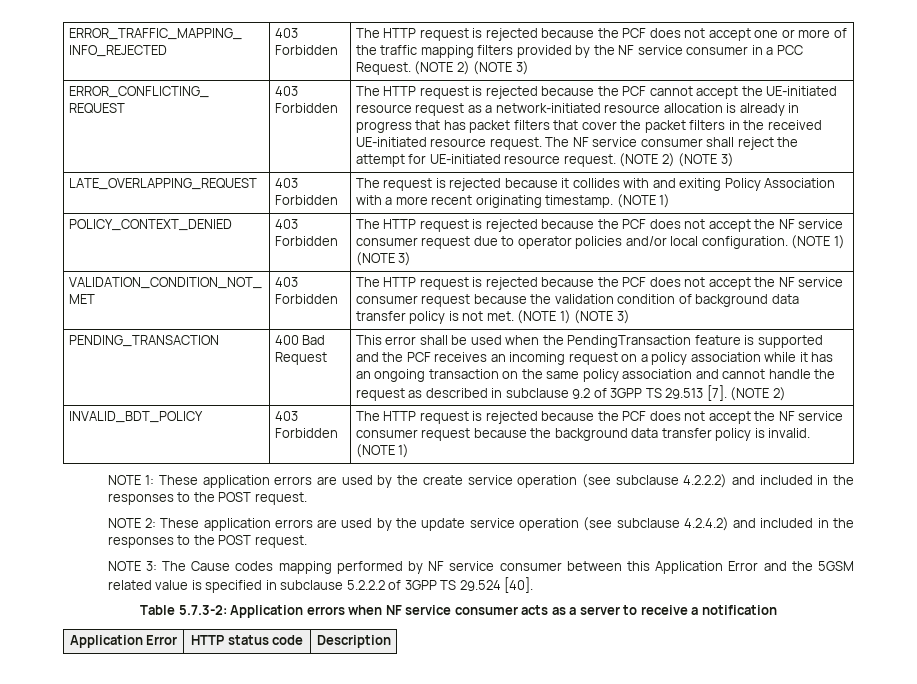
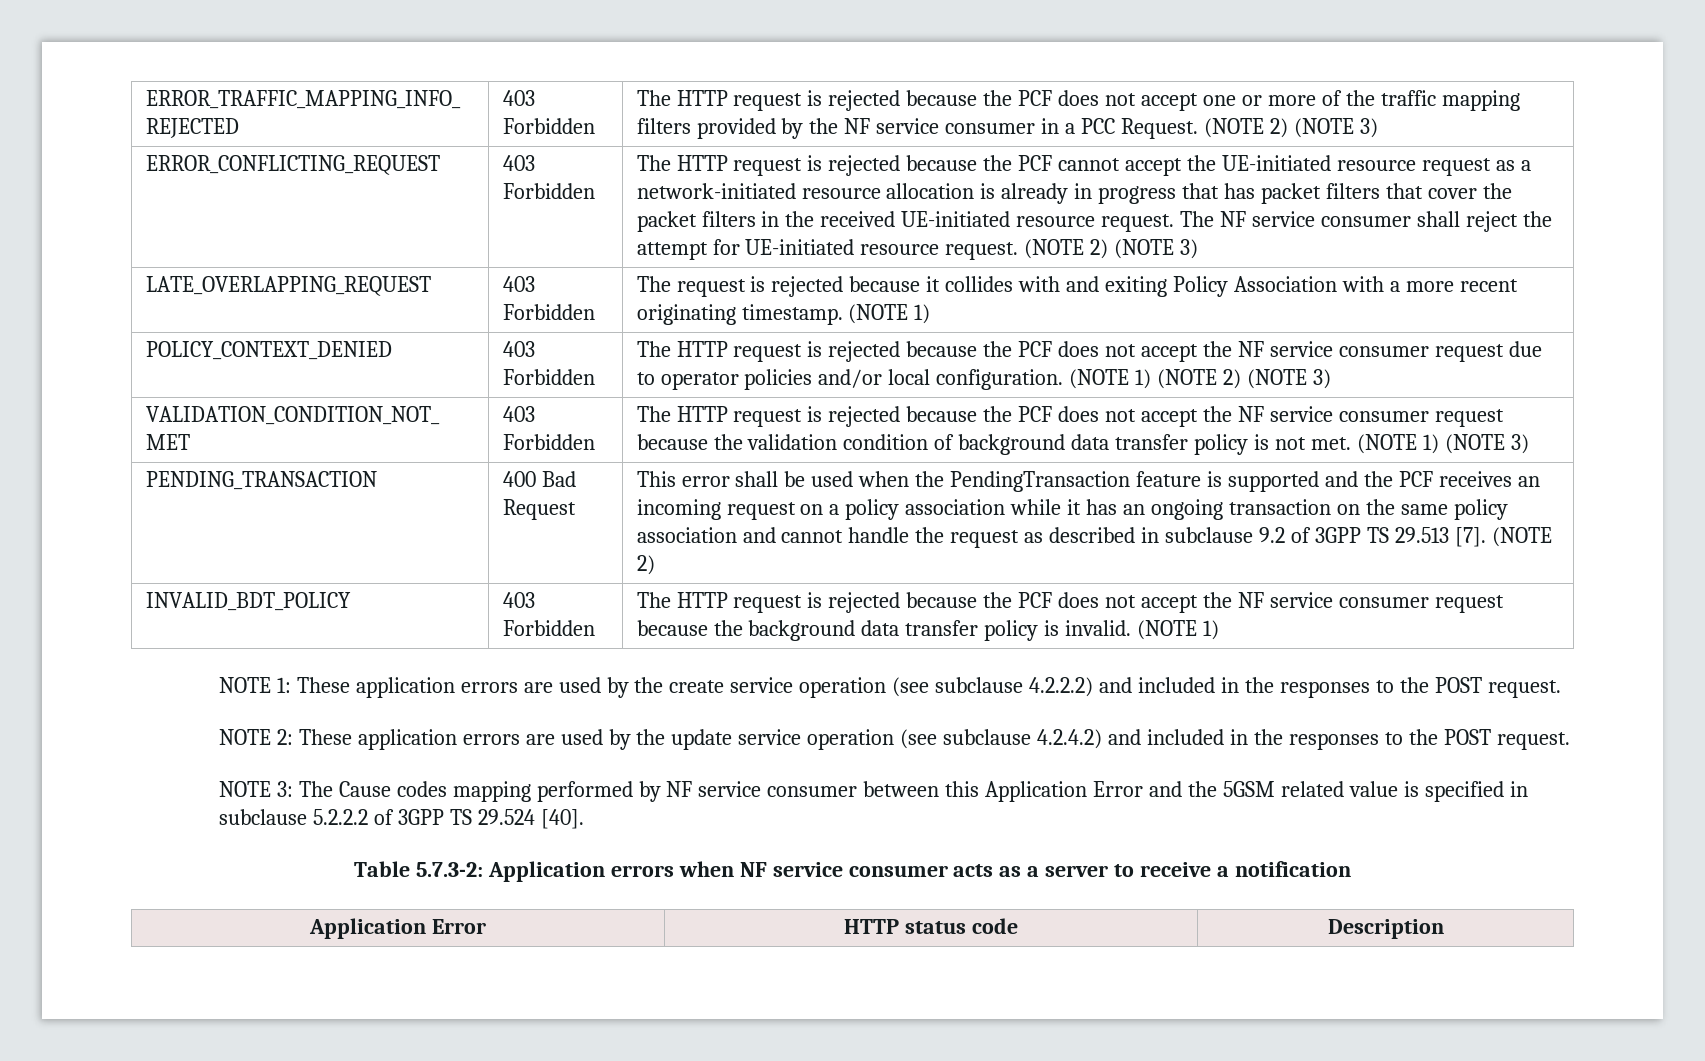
(395, 259) none -> [1223,369,1307,389] 2) (NOTE

